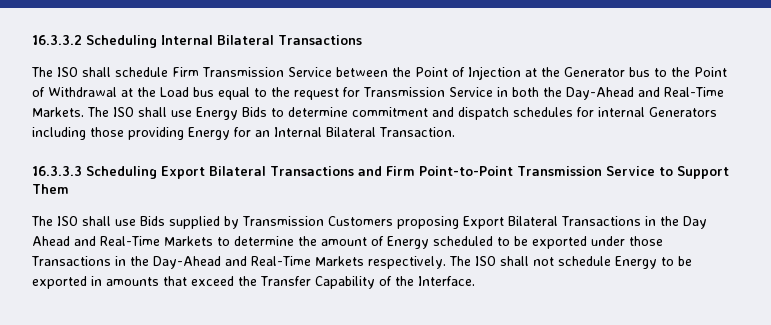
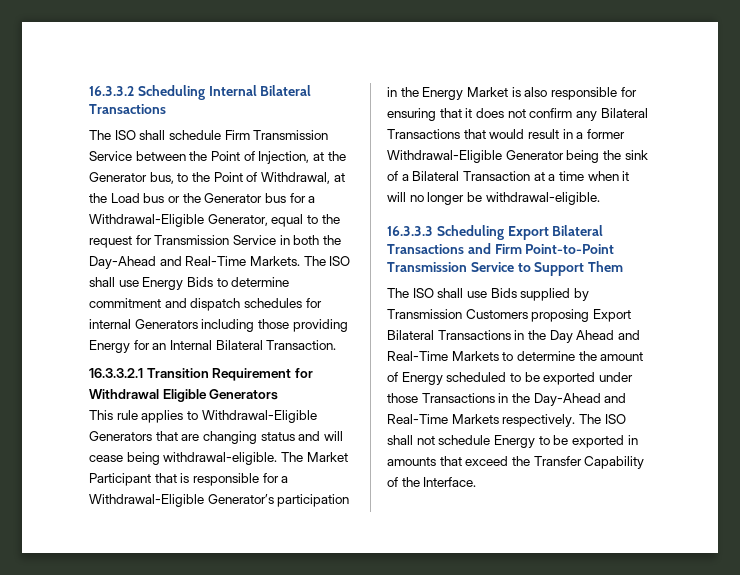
[468,66,521,80] Injection -> [258,151,310,164] Injection,
[629,67,650,77] bus -> [149,172,174,184] bus,
[48,87,117,97] Withdrawal -> [260,172,330,184] Withdrawal,
(214, 92) none -> [167,193,316,203] [89,214,268,227] or the Generator bus for a Withdrawal-Eligible Generator,
(455, 132) none -> [89,368,313,381] [89,389,279,402] [89,410,317,423] [89,431,343,444] [89,452,348,465] [89,473,289,486] [89,494,350,507] [387,87,637,100] [387,108,648,121] [387,129,625,139] [387,150,648,163] [387,171,630,181] [387,192,600,205] // 16.3.3.2.1 Transition Requirement for Withdrawal Eligible Generators // This rule applies to Withdrawal-Eligible Generators that are changing status and will cease being withdrawal-eligible. The Market Participant that is responsible for a Withdrawal-Eligible Generator’s participation in the Energy Market is also responsible for ensuring that it does not confirm any Bilateral Transactions that would result in a former Withdrawal-Eligible Generator being the sink of a Bilateral Transaction at a time when it will no longer be withdrawal-eligible.

